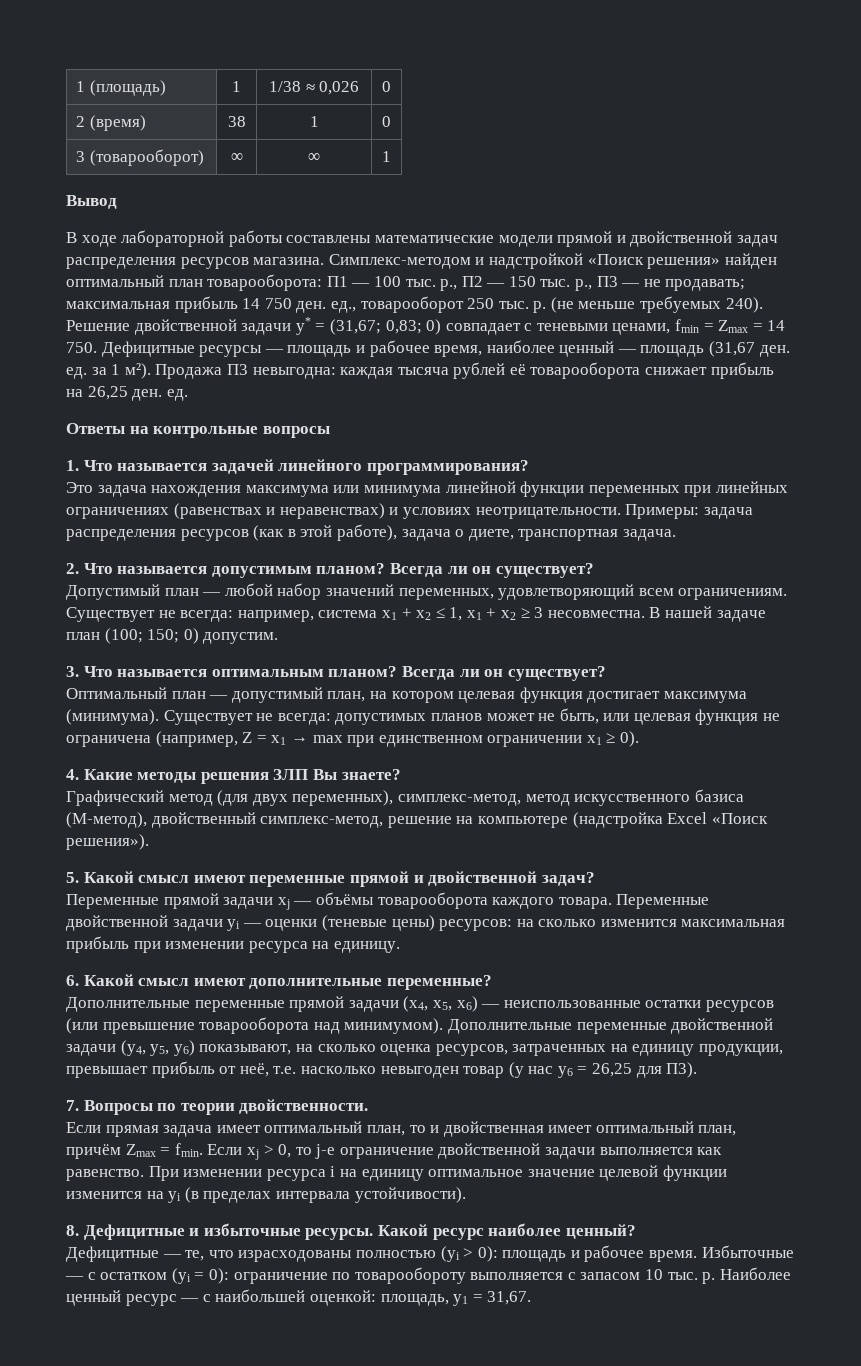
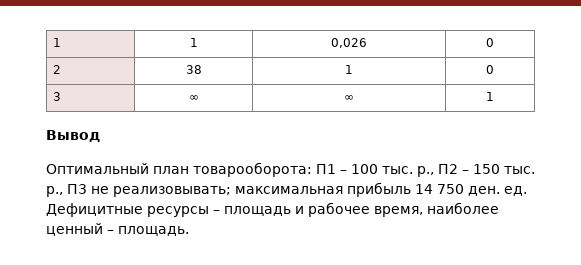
[76,80,166,96] [232,81,241,92] [268,81,315,92] 1 (площадь) | 1 | 1/38 ≈ -> [53,38,62,47] [189,38,198,47] 1 | 1 |
[89,115,146,131] (время) -> (62, 69) none
[89,149,204,166] (товарооборот) -> (62, 96) none
[66,230,778,247] [66,253,777,269] [66,275,164,287] В ходе лабораторной работы составлены математические модели прямой и двойственной задач распределения ресурсов магазина. Симплекс-методом и надстройкой «Поиск решения» найден оптимальный -> [46,163,149,174] Оптимальный
[351,283,371,287] — -> [340,170,347,174] –
[486,283,506,287] — -> [462,170,469,174] –
[621,279,746,291] — не продавать; -> [91,186,231,197] не реализовывать;
[330,296,763,313] [66,317,786,335] [66,342,97,353] ед., товарооборот 250 тыс. р. (не меньше требуемых 240). Решение двойственной задачи y* = (31,67; 0,83; 0) совпадает с теневыми ценами, fmin = Zmax = 14 750. -> [504,186,527,196] ед.
[264,349,284,353] — -> [213,210,220,214] –
[617,341,790,357] [66,362,774,379] [66,386,188,401] [66,423,330,438] [66,459,529,475] [66,481,788,497] [66,503,753,519] [66,524,676,541] [66,563,594,578] [66,583,788,600] [66,606,766,622] [66,628,279,644] [66,666,606,681] [66,687,747,703] [66,708,781,725] [66,731,640,747] [66,769,401,784] [66,789,744,806] [66,812,768,828] [66,834,149,850] [66,871,595,887] [66,892,710,910] [66,915,786,931] [66,936,400,953] [66,974,492,990] [66,996,774,1012] [66,1017,774,1034] [66,1040,784,1056] [66,1061,698,1078] [66,1099,369,1115] [66,1121,737,1137] [66,1143,723,1160] [66,1165,727,1181] [66,1187,466,1203] [66,1223,636,1240] [66,1245,794,1262] [65,1267,791,1284] [66,1289,532,1306] — площадь (31,67 ден. ед. за 1 м²). Продажа П3 невыгодна: каждая тысяча рублей её товарооборота снижает прибыль на 26,25 ден. ед. // Ответы на контрольные вопросы // 1. Что называется задачей линейного программирования? // Это задача нахождения максимума или минимума линейной функции переменных при линейных ограничениях (равенствах и неравенствах) и условиях неотрицательности. Примеры: задача распределения ресурсов (как в этой работе), задача о диете, транспортная задача. // 2. Что называется допустимым планом? Всегда ли он существует? // Допустимый план — любой набор значений переменных, удовлетворяющий всем ограничениям. Существует не всегда: например, система x1 + x2 ≤ 1, x1 + x2 ≥ 3 несовместна. В нашей задаче план (100; 150; 0) допустим. // 3. Что называется оптимальным планом? Всегда ли он существует? // Оптимальный план — допустимый план, на котором целевая функция достигает максимума (минимума). Существует не всегда: допустимых планов может не быть, или целевая функция не ограничена (например, Z = x1 → max при единственном ограничении x1 ≥ 0). // 4. Какие методы решения ЗЛП Вы знаете? // Графический метод (для двух переменных), симплекс-метод, метод искусственного базиса (М-метод), двойственный симплекс-метод, решение на компьютере (надстройка Excel «Поиск решения»). // 5. Какой смысл имеют переменные прямой и двойственной задач? // Переменные прямой задачи xj — объёмы товарооборота каждого товара. Переменные двойственной задачи yi — оценки (теневые цены) ресурсов: на сколько изменится максимальная прибыль при изменении ресурса на единицу. // 6. Какой смысл имеют дополнительные переменные? // Дополнительные переменные прямой задачи (x4, x5, x6) — неиспользованные остатки ресурсов (или превышение товарооборота над минимумом). Дополнительные переменные двойственной задачи (y4, y5, y6) показывают, на сколько оценка ресурсов, затраченных на единицу продукции, превышает прибыль от неё, т.е. насколько невыгоден товар (у нас y6 = 26,25 для П3). // 7. Вопросы по теории двойственности. // Если прямая задача имеет оптимальный план, то и двойственная имеет оптимальный план, причём Zmax = fmin. Если xj > 0, то j-е ограничение двойственной задачи выполняется как равенство. При изменении ресурса i на единицу оптимальное значение целевой функции изменится на yi (в пределах интервала устойчивости). // 8. Дефицитные и избыточные ресурсы. Какой ресурс наиболее ценный? // Дефицитные — те, что израсходованы полностью (yi > 0): площадь и рабочее время. Избыточные — с остатком (yi = 0): ограничение по товарообороту выполняется с запасом 10 тыс. р. Наиболее ценный ресурс — с наибольшей оценкой: площадь, y1 = 31,67. -> [107,226,189,236] – площадь.

